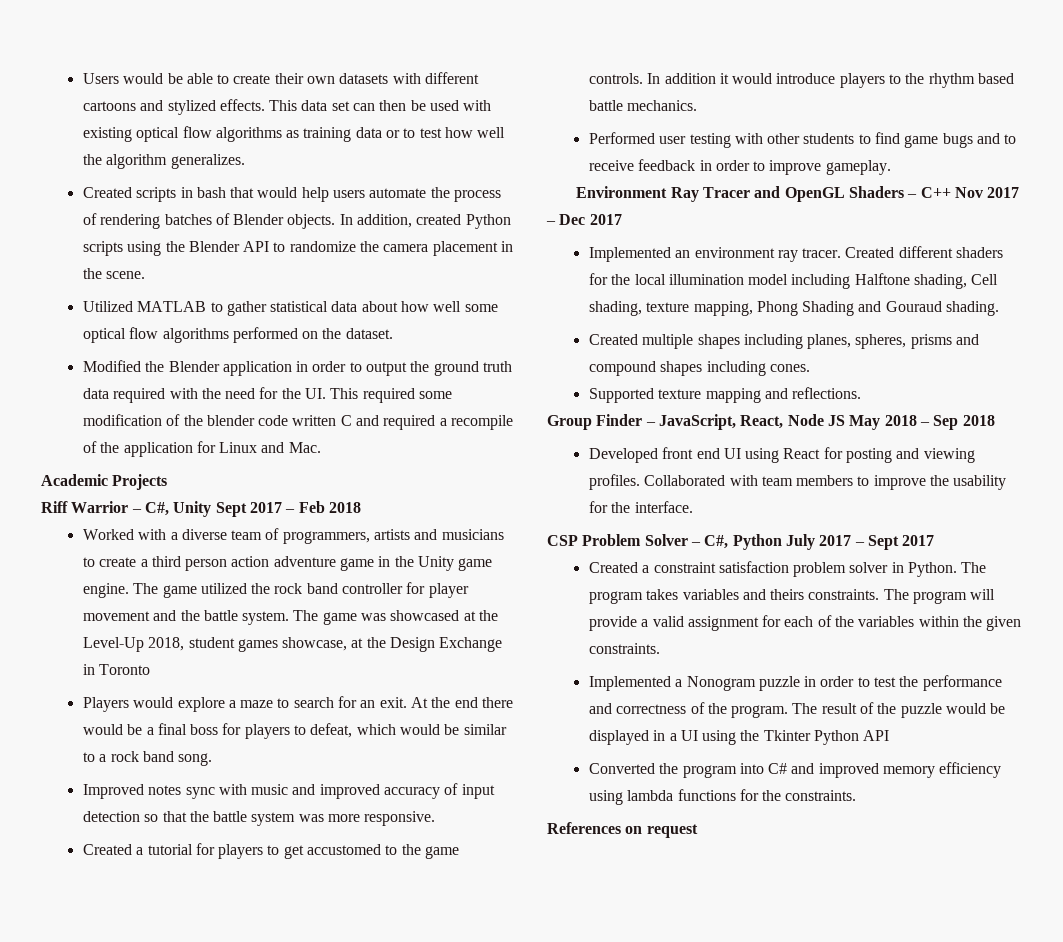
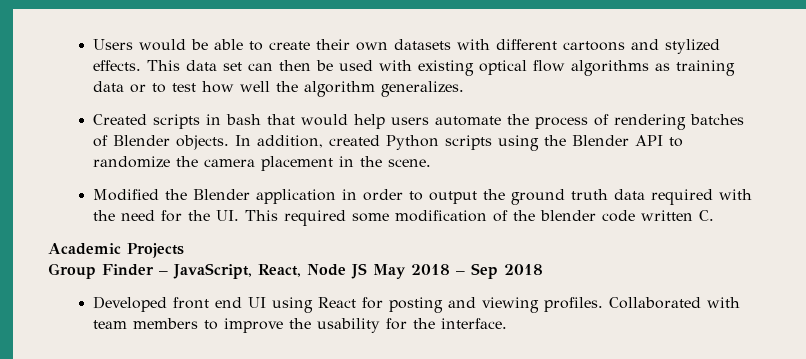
[82,301,498,316] [82,327,393,343] // Utilized MATLAB to gather statistical data about how well some optical flow algorithms performed on the dataset. -> (432, 163) none
[340,415,514,430] [82,441,321,457] [41,474,168,490] [41,501,361,517] [82,528,504,544] [82,556,493,571] [82,582,469,598] [82,610,499,625] [82,637,503,652] [82,664,151,675] [82,696,514,712] [82,723,507,739] [82,751,213,766] [82,783,495,799] [82,811,436,826] [82,843,460,859] [588,73,1015,88] [588,100,698,111] [588,132,1017,148] [588,159,891,175] [576,186,1020,202] [546,214,622,225] [588,246,1004,262] [588,273,999,289] [588,301,1000,316] [588,334,980,349] [588,361,810,376] [588,387,862,403] C and required a recompile of the application for Linux and Mac. // Academic Projects // Riff Warrior – C#, Unity Sept 2017 – Feb 2018 // Worked with a diverse team of programmers, artists and musicians to create a third person action adventure game in the Unity game engine. The game utilized the rock band controller for player movement and the battle system. The game was showcased at the Level-Up 2018, student games showcase, at the Design Exchange in Toronto // Players would explore a maze to search for an exit. At the end there would be a final boss for players to defeat, which would be similar to a rock band song. // Improved notes sync with music and improved accuracy of input detection so that the battle system was more responsive. // Created a tutorial for players to get accustomed to the game controls. In addition it would introduce players to the rhythm based battle mechanics. // Performed user testing with other students to find game bugs and to receive feedback in order to improve gameplay. // Environment Ray Tracer and OpenGL Shaders – C++ Nov 2017 – Dec 2017 // Implemented an environment ray tracer. Created different shaders for the local illumination model including Halftone shading, Cell shading, texture mapping, Phong Shading and Gouraud shading. // Created multiple shapes including planes, spheres, prisms and compound shapes including cones. // Supported texture mapping and reflections. -> [699,210,715,221] [48,243,184,258] C. // Academic Projects
[547,534,935,550] [588,561,987,577] [588,589,996,604] [588,615,1022,631] [588,643,660,654] [588,675,1002,691] [588,702,1006,718] [588,730,890,745] [588,762,1002,778] [588,789,857,805] [547,822,698,838] // CSP Problem Solver – C#, Python July 2017 – Sept 2017 // Created a constraint satisfaction problem solver in Python. The program takes variables and theirs constraints. The program will provide a valid assignment for each of the variables within the given constraints. // Implemented a Nonogram puzzle in order to test the performance and correctness of the program. The result of the puzzle would be displayed in a UI using the Tkinter Python API // Converted the program into C# and improved memory efficiency using lambda functions for the constraints. // References on request -> (508, 323) none

